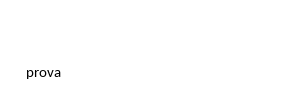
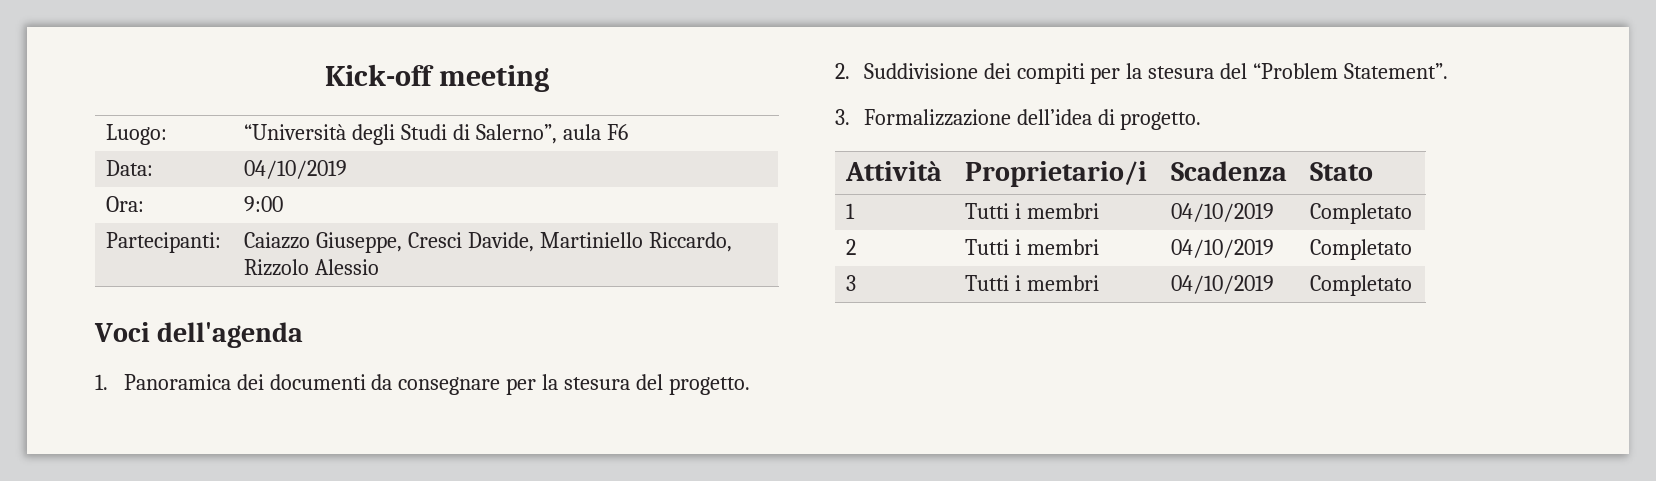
[26,70,61,79] prova -> [324,64,550,92] [106,124,168,145] [244,124,628,145] [106,160,154,176] [244,160,348,179] [106,196,145,212] [244,196,284,212] [106,232,222,253] [244,232,732,253] [244,259,380,276] [94,322,304,348] [95,374,751,395] [835,63,1449,84] [835,109,1202,130] [845,161,943,181] [965,161,1148,187] [1171,161,1288,181] [1310,162,1374,181] [846,203,856,219] [965,203,1100,219] [1171,203,1275,222] [1310,203,1413,224] [846,239,857,255] [965,239,1100,255] [1171,239,1275,258] [1310,239,1413,260] [846,275,857,291] [965,275,1100,291] [1171,275,1275,294] [1310,275,1413,296] Kick-off meeting // Luogo: | “Università degli Studi di Salerno”, aula F6 // Data: | 04/10/2019 // Ora: | 9:00 // Partecipanti: | Caiazzo Giuseppe, Cresci Davide, Martiniello Riccardo, Rizzolo Alessio // Voci dell'agenda // 1. Panoramica dei documenti da consegnare per la stesura del progetto. // 2. Suddivisione dei compiti per la stesura del “Problem Statement”. // 3. Formalizzazione dell’idea di progetto. // Attività | Proprietario/i | Scadenza | Stato // 1 | Tutti i membri | 04/10/2019 | Completato // 2 | Tutti i membri | 04/10/2019 | Completato // 3 | Tutti i membri | 04/10/2019 | Completato

